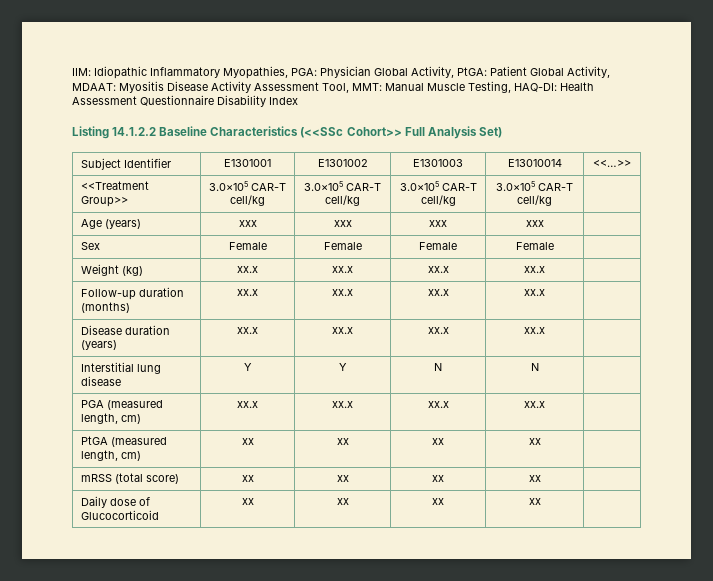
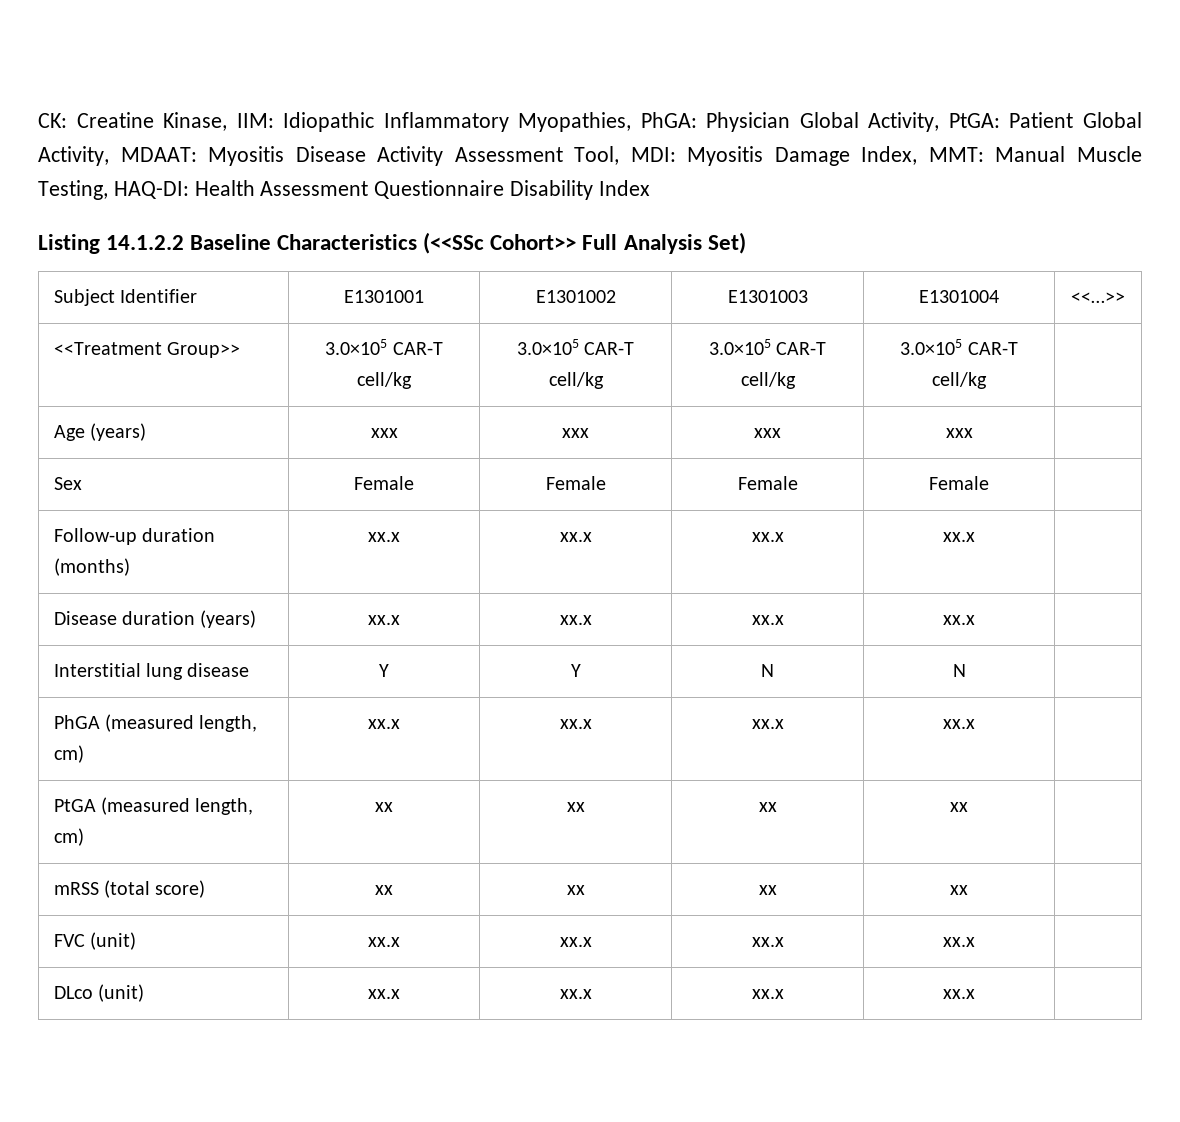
(72, 72) none -> [38,112,228,131] CK: Creatine Kinase,
[291,68,317,76] PGA: -> [640,112,697,128] PhGA:
(349, 88) none -> [630,146,918,166] MDI: Myositis Damage Index,
[507,159,562,167] E13010014 -> [919,290,999,303] E1301004
[80,264,143,276] [237,266,258,273] [332,266,353,273] [427,266,449,273] [524,266,545,273] // Weight (kg) | xx.x | xx.x | xx.x | xx.x | -> (989, 483) none
[80,400,104,408] PGA -> [53,715,100,729] PhGA
[80,496,150,508] [80,510,159,520] [241,498,254,505] [336,498,349,505] [432,498,444,505] [528,498,541,505] Daily dose of Glucocorticoid | xx | xx | xx | xx -> [53,932,136,950] [368,937,400,947] [559,937,592,947] [751,937,784,947] [943,937,975,947] [53,984,144,1002] [368,989,400,999] [559,989,592,999] [751,989,784,999] [943,989,975,999] FVC (unit) | xx.x | xx.x | xx.x | xx.x | // DLco (unit) | xx.x | xx.x | xx.x | xx.x

